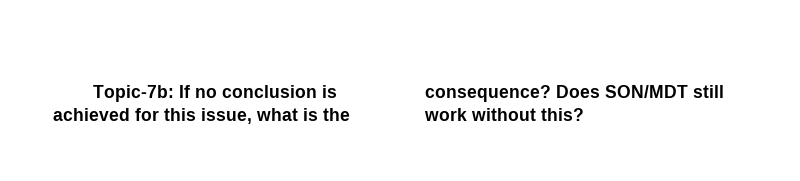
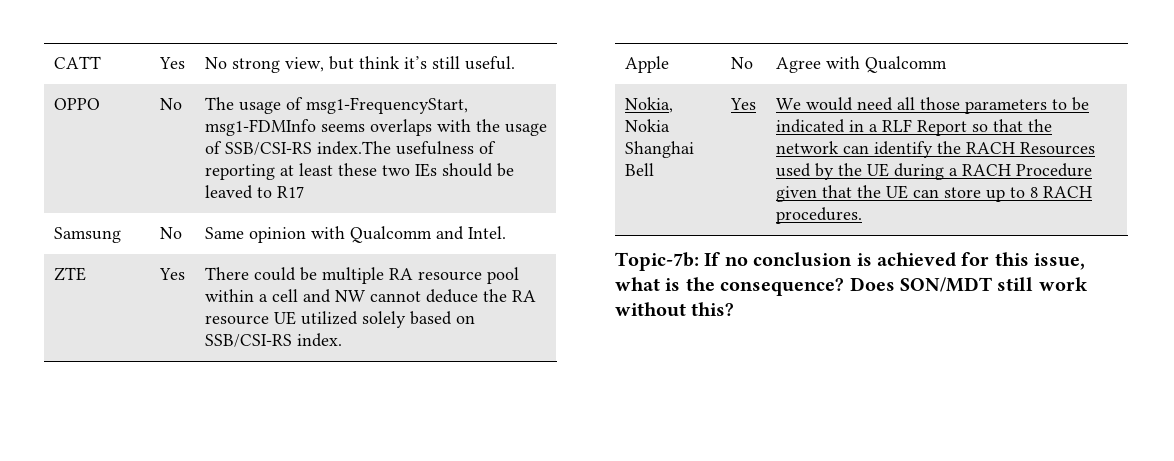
(92, 93) none -> [53,56,101,69] [158,57,185,69] [204,56,515,73] [53,98,100,110] [159,98,182,110] [204,97,468,114] [204,119,547,136] [204,141,496,155] [204,163,514,180] [204,185,304,199] [53,227,121,243] [159,227,182,239] [204,226,506,243] [53,267,86,281] [158,268,185,280] [204,267,519,284] [204,289,536,303] [204,311,475,328] [204,333,342,347] [624,56,669,73] [730,57,753,69] [775,56,947,73] [624,97,673,113] [624,119,670,132] [624,141,694,158] [624,163,654,176] [729,98,756,110] [775,97,1089,114] [775,119,1052,136] [775,141,1095,158] [775,163,1092,180] [775,185,1092,202] [775,207,862,224] CATT | Yes | No strong view, but think it’s still useful. // OPPO | No | The usage of msg1-FrequencyStart, msg1-FDMInfo seems overlaps with the usage of SSB/CSI-RS index.The usefulness of reporting at least these two IEs should be leaved to R17 // Samsung | No | Same opinion with Qualcomm and Intel. // ZTE | Yes | There could be multiple RA resource pool within a cell and NW cannot deduce the RA resource UE utilized solely based on SSB/CSI-RS index. // Apple | No | Agree with Qualcomm // Nokia, Nokia Shanghai Bell | Yes | We would need all those parameters to be indicated in a RLF Report so that the network can identify the RACH Resources used by the UE during a RACH Procedure given that the UE can store up to 8 RACH procedures. //

